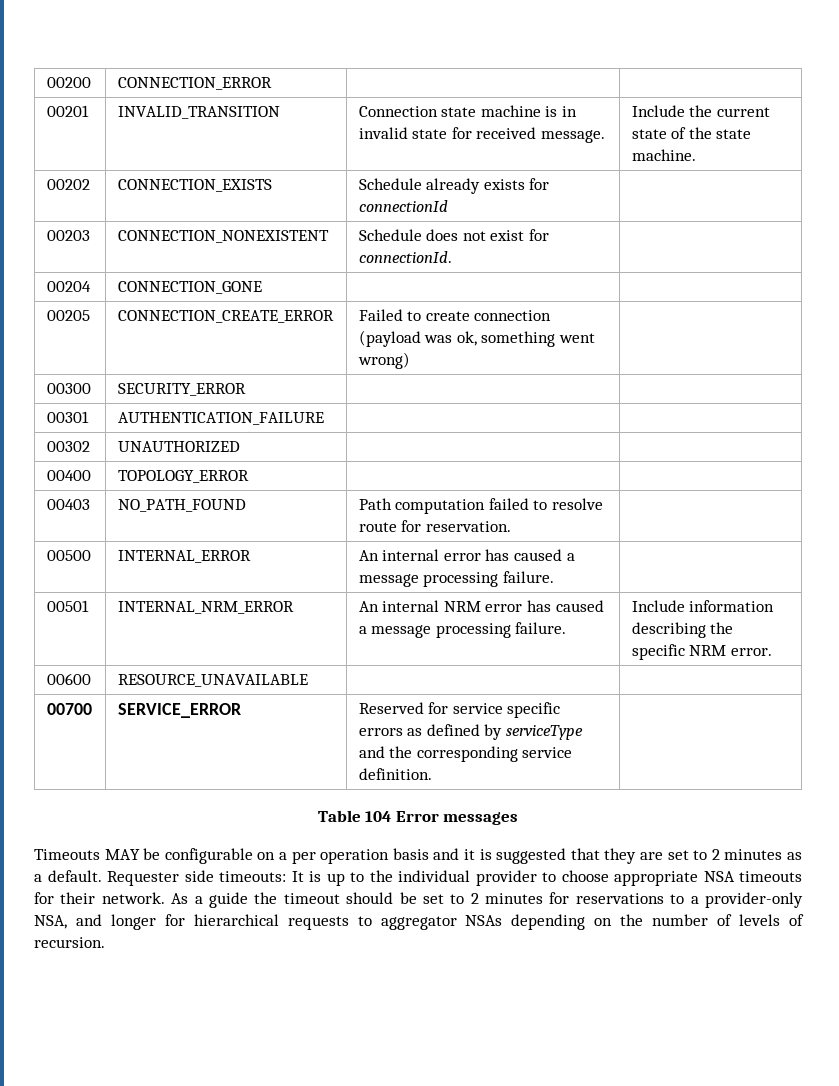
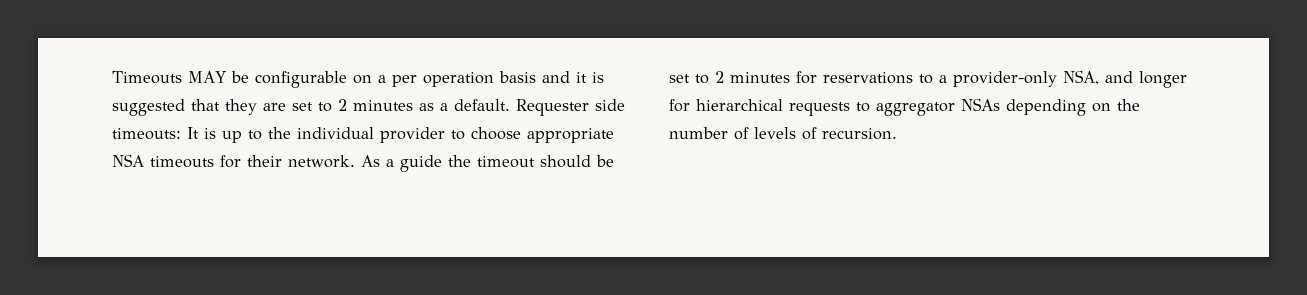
[46,77,91,88] [117,77,272,90] [46,105,89,117] [117,106,280,119] [358,105,578,117] [358,127,606,143] [631,105,770,117] [631,127,752,139] [631,149,696,161] [46,179,90,190] [117,179,272,192] [358,178,550,194] [358,200,448,212] [46,230,90,241] [117,230,329,243] [358,229,550,241] [358,251,452,263] [46,281,91,292] [117,281,262,294] [46,310,90,321] [117,310,334,323] [358,309,552,321] [358,330,596,347] [357,352,410,369] [46,383,91,394] [117,383,246,396] [46,411,89,423] [117,412,324,425] [46,441,90,452] [117,441,240,452] [46,470,91,481] [117,470,249,483] [46,499,90,510] [117,499,246,512] [358,498,604,514] [358,520,511,532] [46,550,91,561] [117,550,251,563] [358,549,575,561] [358,571,554,587] [46,600,89,612] [117,601,294,614] [358,600,604,612] [358,622,567,638] [631,600,775,612] [631,622,734,638] [631,644,772,660] [46,673,91,685] [117,674,308,687] [46,703,92,715] [117,703,241,718] [358,702,561,718] [358,724,584,740] [358,746,573,762] [358,768,432,780] [317,810,519,825] 00200 | CONNECTION_ERROR | | // 00201 | INVALID_TRANSITION | Connection state machine is in invalid state for received message. | Include the current state of the state machine. // 00202 | CONNECTION_EXISTS | Schedule already exists for connectionId | // 00203 | CONNECTION_NONEXISTENT | Schedule does not exist for connectionId. | // 00204 | CONNECTION_GONE | | // 00205 | CONNECTION_CREATE_ERROR | Failed to create connection (payload was ok, something went wrong) | // 00300 | SECURITY_ERROR | | // 00301 | AUTHENTICATION_FAILURE | | // 00302 | UNAUTHORIZED | | // 00400 | TOPOLOGY_ERROR | | // 00403 | NO_PATH_FOUND | Path computation failed to resolve route for reservation. | // 00500 | INTERNAL_ERROR | An internal error has caused a message processing failure. | // 00501 | INTERNAL_NRM_ERROR | An internal NRM error has caused a message processing failure. | Include information describing the specific NRM error. // 00600 | RESOURCE_UNAVAILABLE | | // 00700 | SERVICE_ERROR | Reserved for service specific errors as defined by serviceType and the corresponding service definition. | // Table 104 Error messages // -> (112, 77) none

